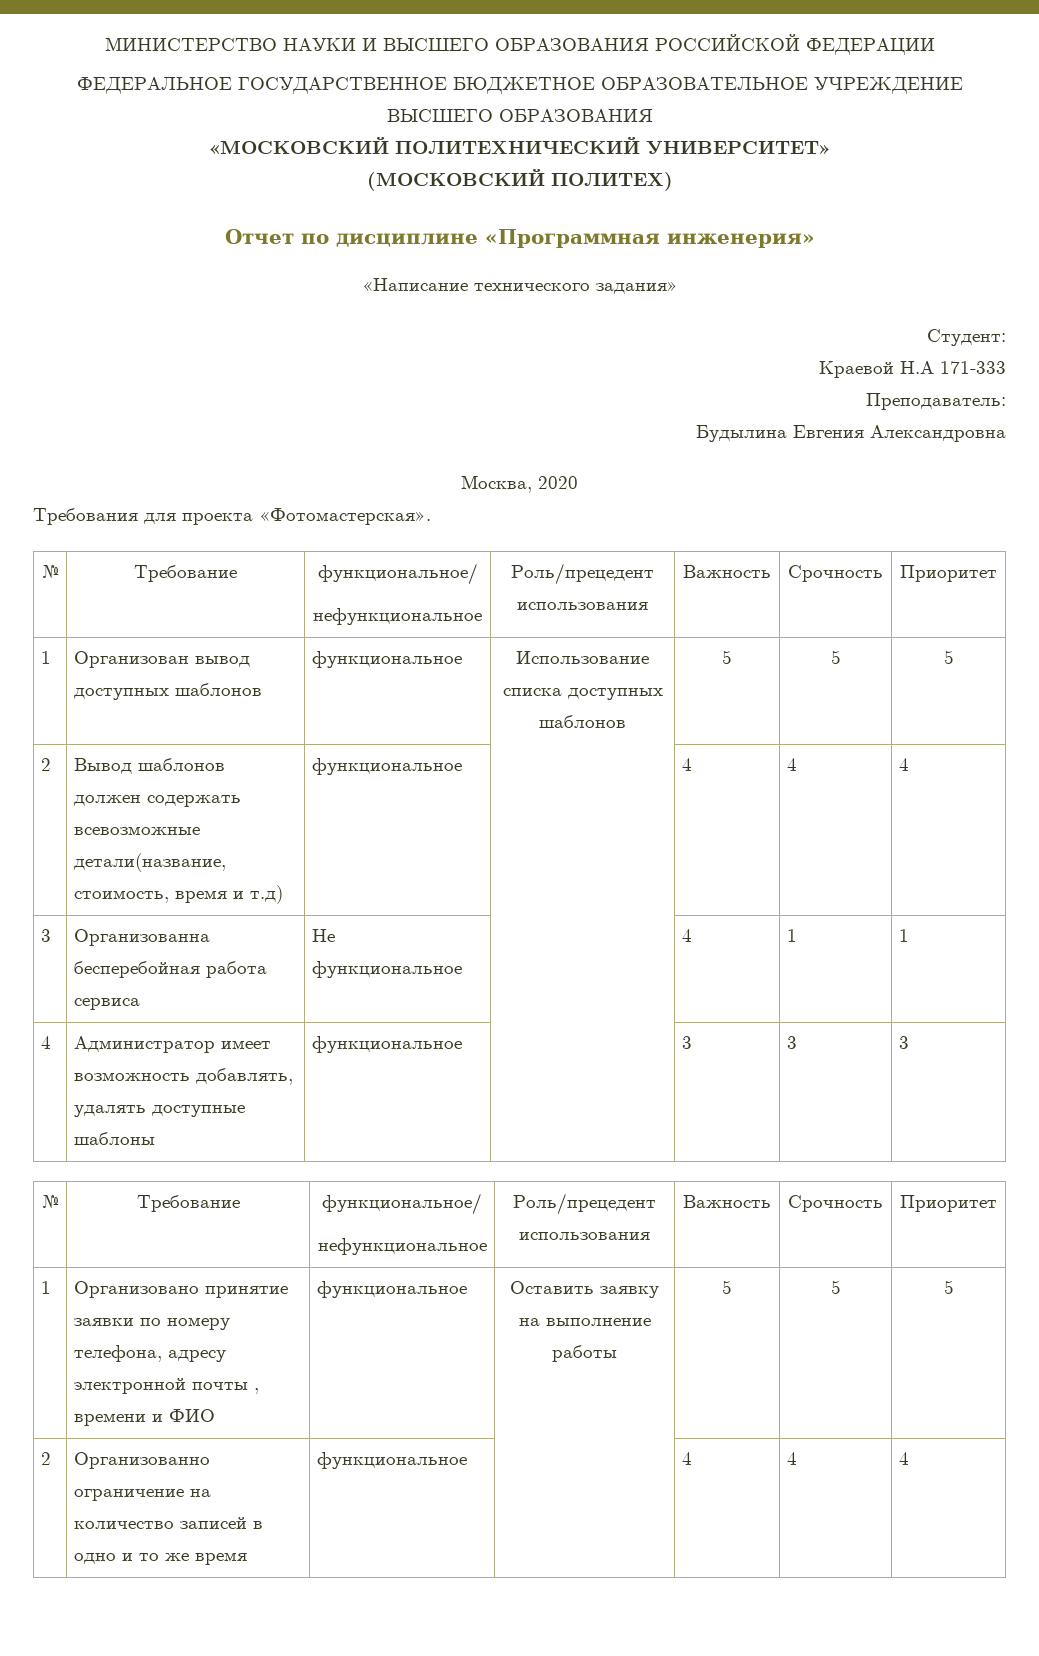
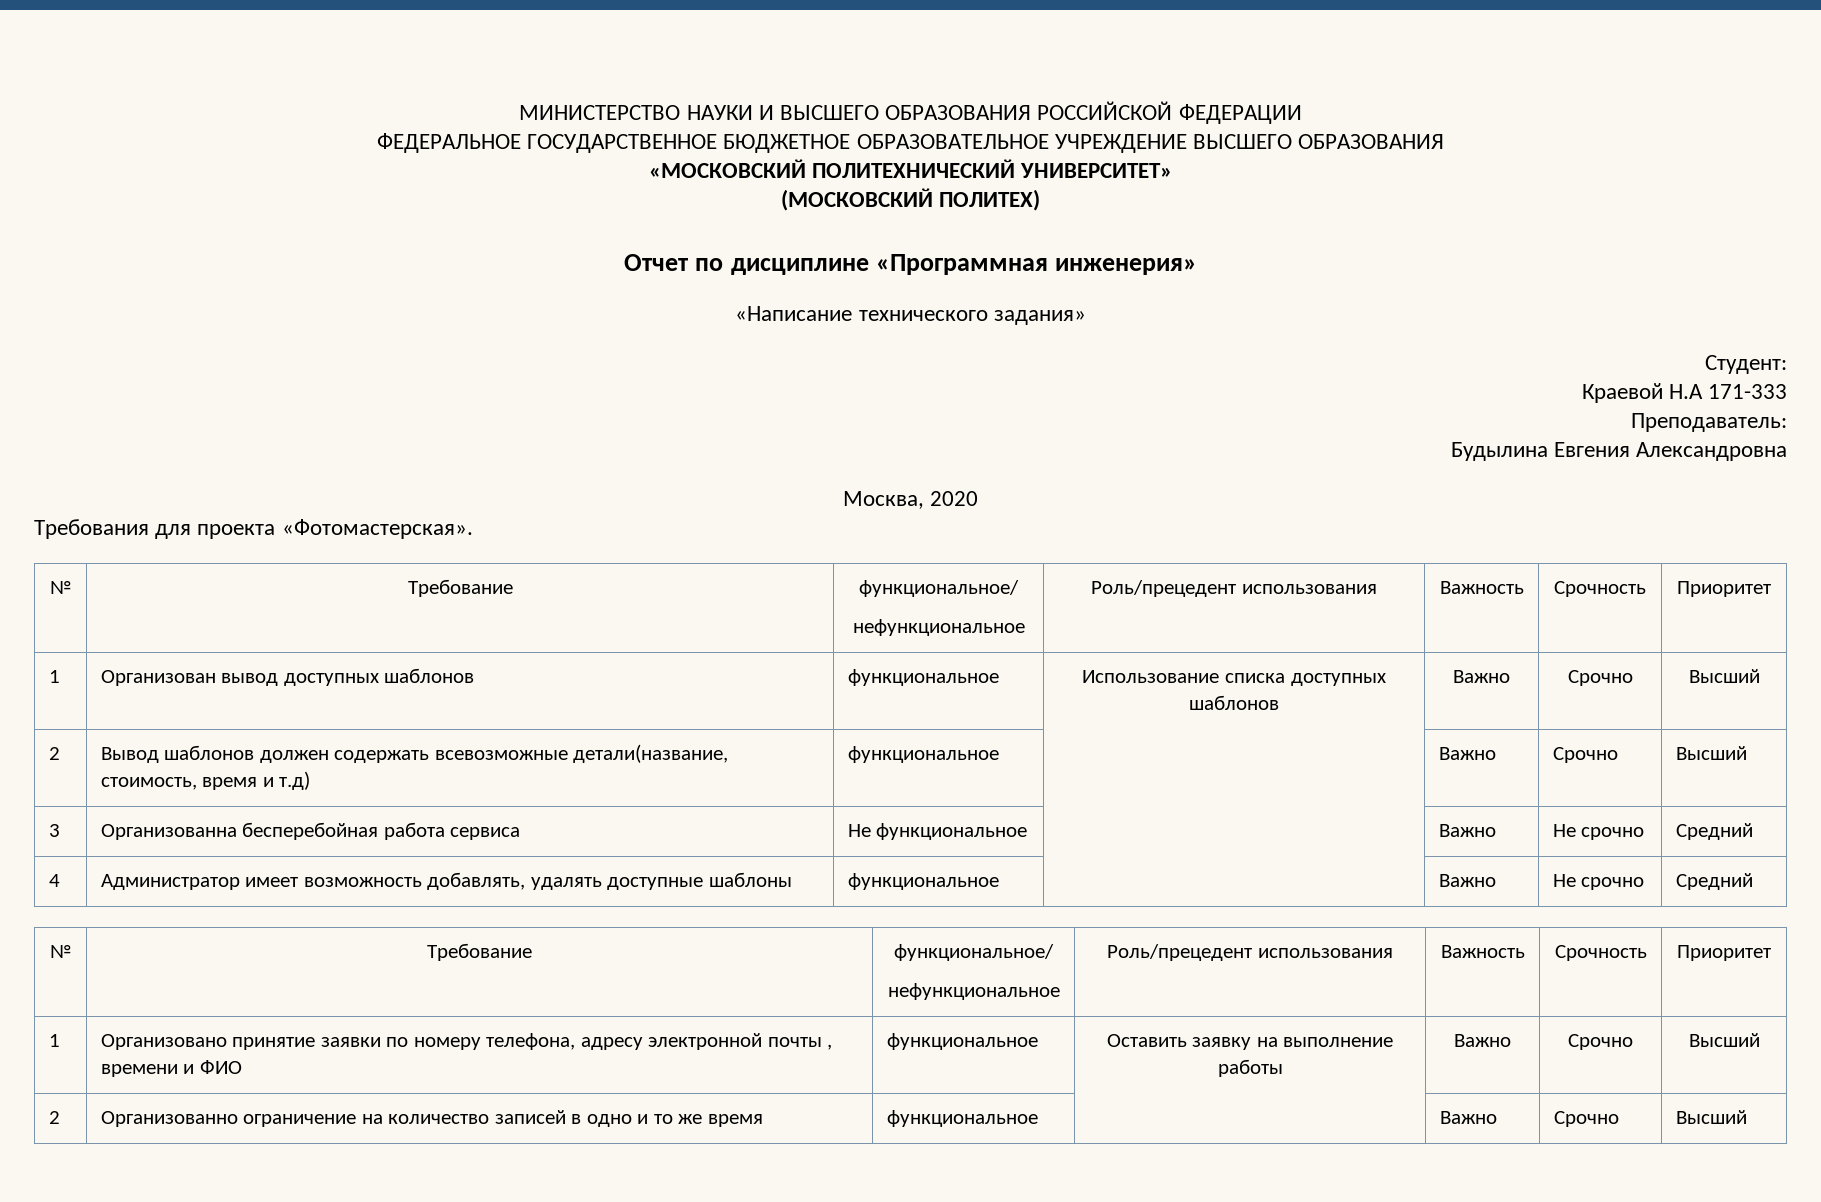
[722,650,732,664] [830,650,841,664] [943,650,954,664] 5 | 5 | 5 -> [1453,670,1510,683] [1567,670,1633,686] [1688,669,1760,683] Важно | Срочно | Высший
[681,758,692,771] [786,758,797,771] [898,758,909,771] 4 | 4 | 4 -> [1438,747,1496,760] [1552,747,1618,763] [1675,746,1747,760] Важно | Срочно | Высший
[681,929,692,942] [786,929,797,942] [898,929,909,942] 4 | 1 | 1 -> [1438,824,1496,837] [1552,824,1645,840] [1675,823,1753,840] Важно | Не срочно | Средний
[681,1036,692,1049] [786,1036,797,1049] [898,1036,909,1049] 3 | 3 | 3 -> [1438,874,1496,887] [1552,874,1645,890] [1675,873,1753,890] Важно | Не срочно | Средний
[722,1280,732,1294] [830,1280,841,1294] [943,1280,954,1294] 5 | 5 | 5 -> [1454,1034,1511,1047] [1568,1034,1633,1050] [1688,1033,1760,1047] Важно | Срочно | Высший
[681,1452,692,1465] [786,1452,797,1465] [898,1452,909,1465] 4 | 4 | 4 -> [1439,1111,1497,1124] [1553,1111,1619,1127] [1675,1110,1747,1124] Важно | Срочно | Высший

